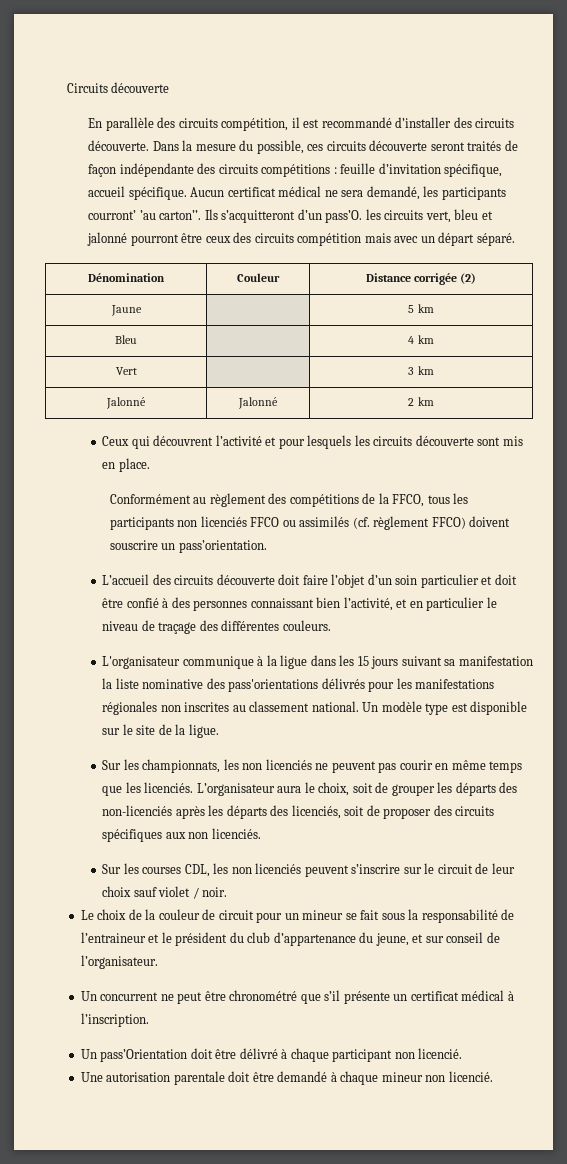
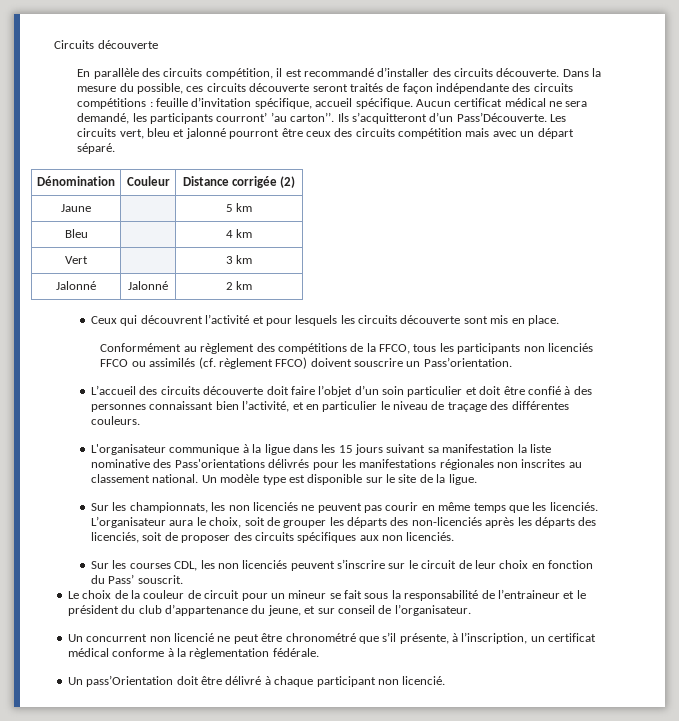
[325,209,381,223] pass’O. les -> [456,112,567,122] Pass’Découverte. Les
[178,540,267,553] pass’orientation. -> [423,357,512,367] Pass’orientation.
[228,679,319,692] pass'orientations -> [174,459,265,468] Pass'orientations
[133,886,228,899] sauf violet / noir. -> [531,560,594,569] [91,574,183,584] en fonction du Pass’ souscrit.
(159, 996) none -> [149,633,215,642] non licencié
[343,990,514,1004] [80,1013,149,1027] présente un certificat médical à l’inscription. -> [399,632,597,644] [67,648,319,659] présente, à l’inscription, un certificat médical conforme à la règlementation fédérale.
[80,1071,493,1085] // Une autorisation parentale doit être demandé à chaque mineur non licencié. -> (446, 680) none

